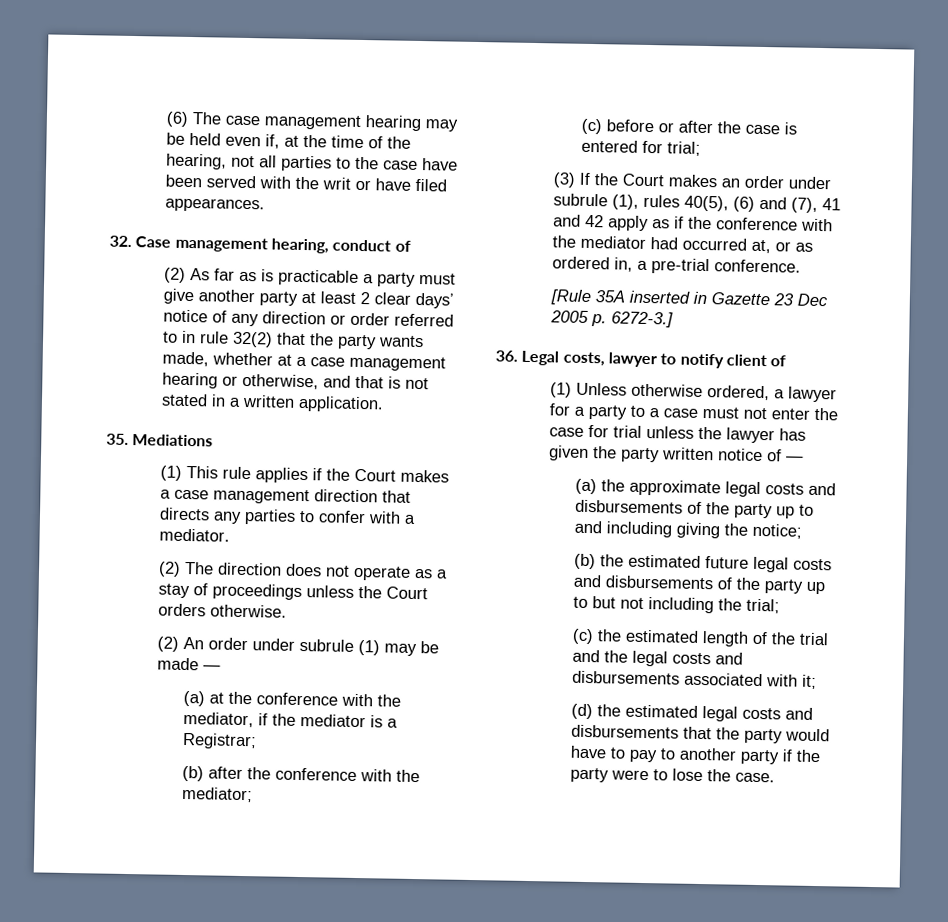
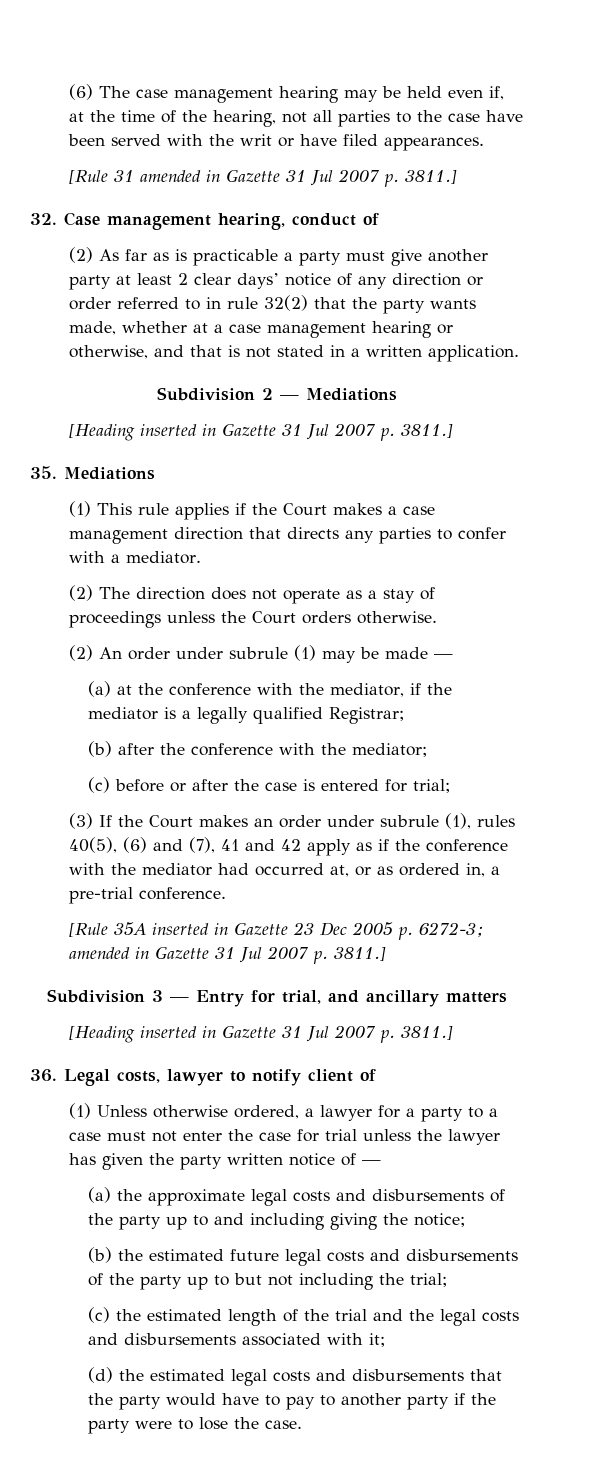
(265, 205) none -> [68,169,457,187] // [Rule 31 amended in Gazette 31 Jul 2007 p. 3811.]
(384, 404) none -> [157,387,397,401] [68,423,453,441] // Subdivision 2 — Mediations // [Heading inserted in Gazette 31 Jul 2007 p. 3811.]
(399, 723) none -> [197,707,324,724] legally qualified
[610,311,673,328] 6272-3.] -> [418,922,484,937] [68,946,386,964] [47,989,507,1007] [68,1025,453,1043] 6272-3; amended in Gazette 31 Jul 2007 p. 3811.] // Subdivision 3 — Entry for trial, and ancillary matters // [Heading inserted in Gazette 31 Jul 2007 p. 3811.]

